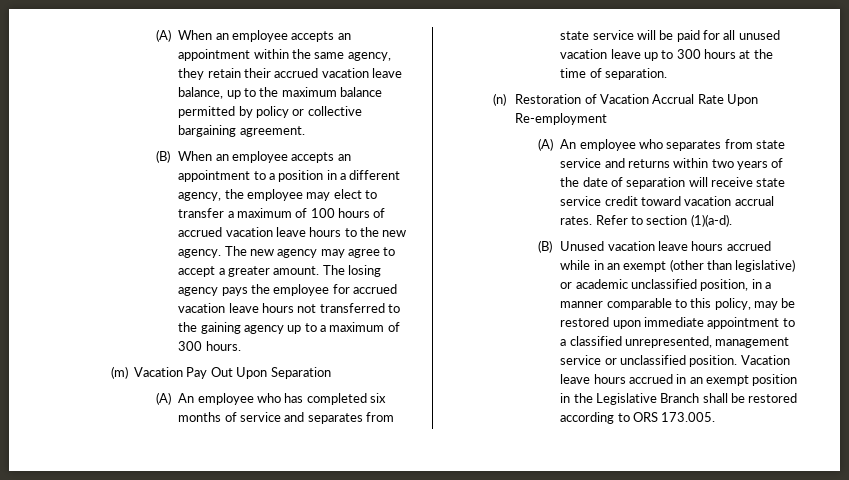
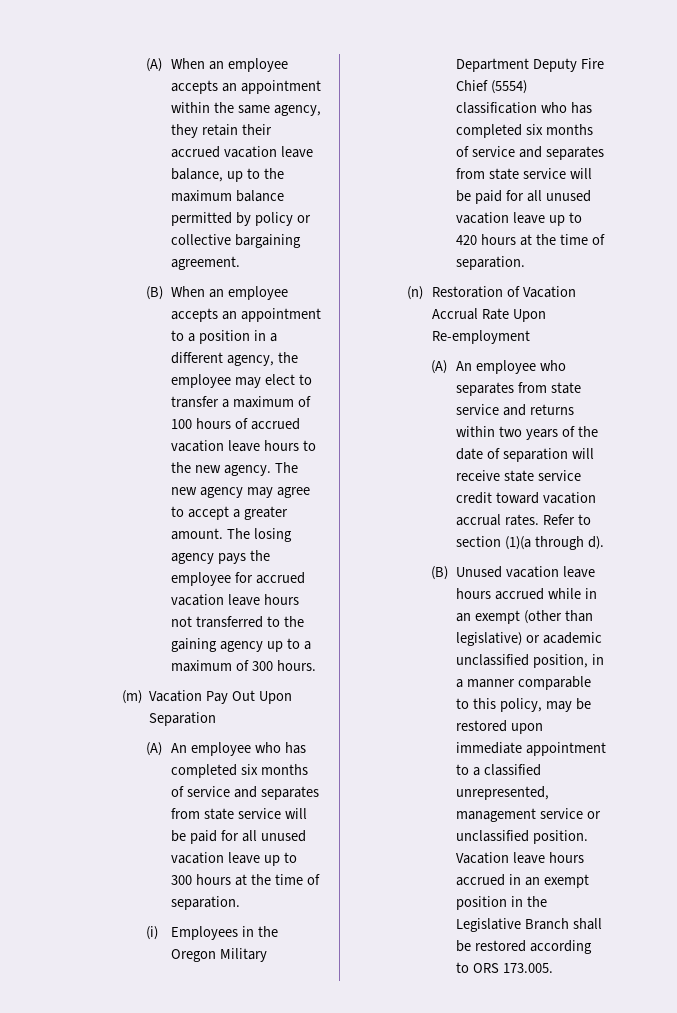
(667, 74) none -> [145,926,279,940] [171,948,268,962] [456,58,605,72] [456,80,528,94] [456,102,593,114] [456,124,594,138] [456,146,605,160] [456,168,593,180] [456,190,592,204] [456,212,583,226] [456,234,605,246] [456,256,526,270] // (i) Employees in the Oregon Military Department Deputy Fire Chief (5554) classification who has completed six months of service and separates from state service will be paid for all unused vacation leave up to 420 hours at the time of separation.
[690,214,732,227] (1)(a-d). -> [505,536,605,550] (1)(a through d).

